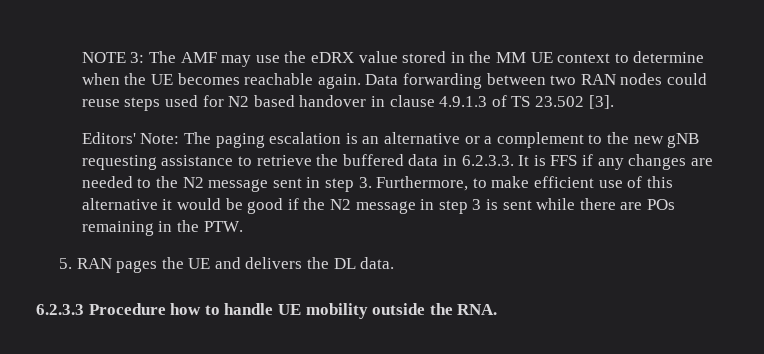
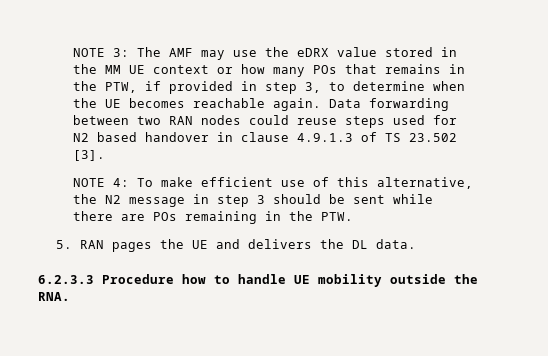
(611, 58) none -> [217,64,466,77] [73,81,322,94] or how many POs that remains in the PTW, if provided in step 3,
[81,132,700,148] [81,154,713,170] [81,176,487,192] Editors' Note: The paging escalation is an alternative or a complement to the new gNB requesting assistance to retrieve the buffered data in 6.2.3.3. It is FFS if any changes are needed to the N2 message sent in step 3. Furthermore, to -> [73,178,154,187] NOTE 4: To
[81,198,299,214] alternative it would be good if -> [377,177,474,189] alternative,
[485,199,498,210] is -> [273,194,346,204] should be

